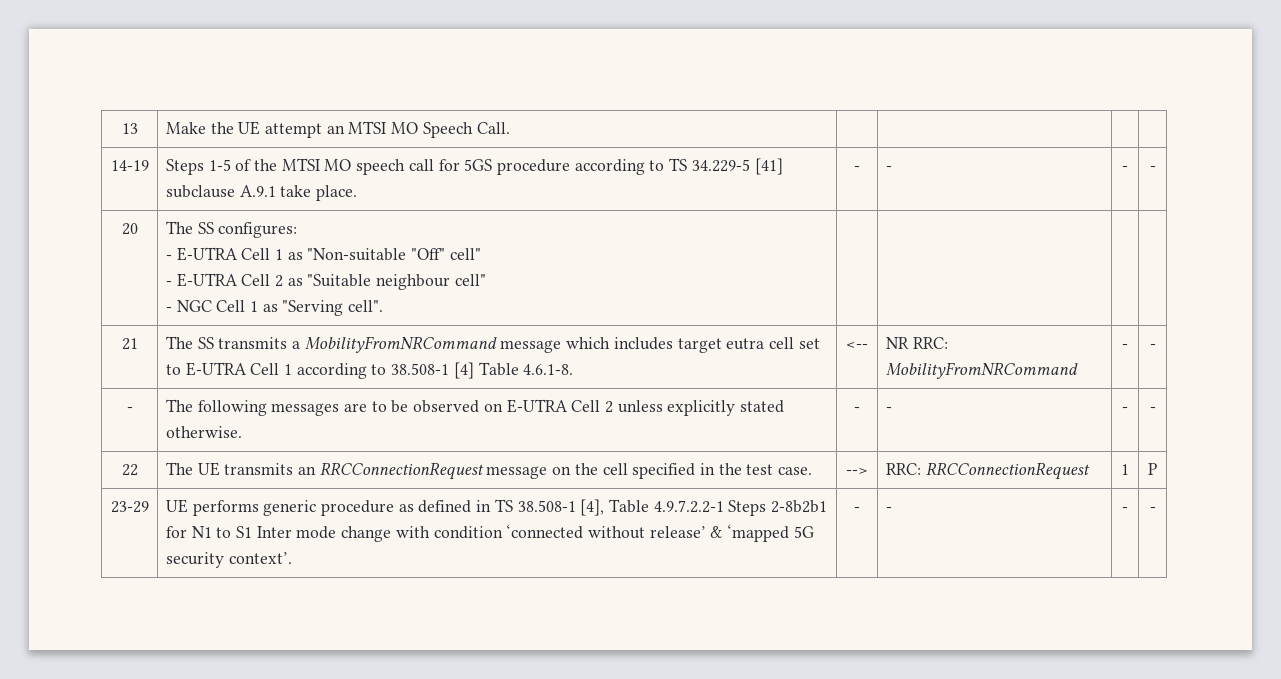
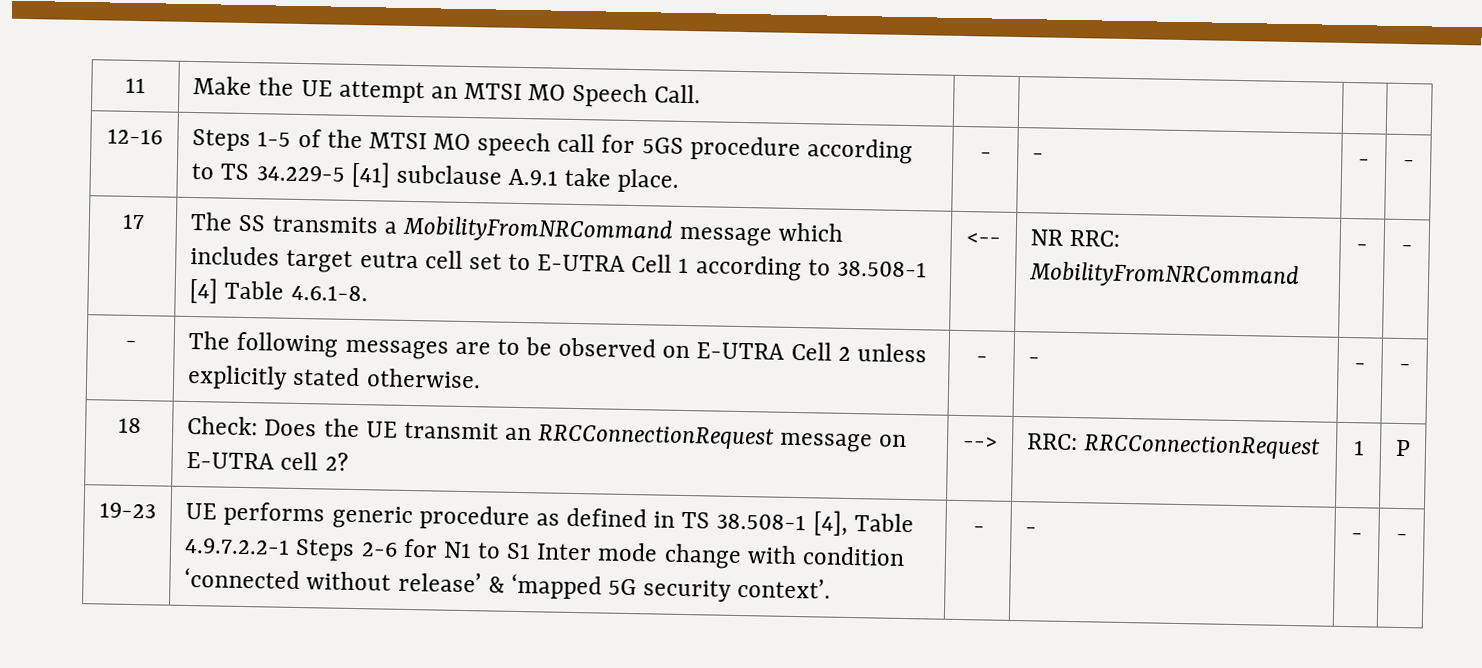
[121,123,138,134] 13 -> [125,77,146,94] 11
[110,160,149,171] 14-19 -> [106,128,163,145] 12-16
[121,223,138,235] [165,221,298,238] [165,247,481,261] [165,273,486,290] [165,300,384,316] [121,338,138,350] 20 | The SS configures: // - E-UTRA Cell 1 as "Non-suitable "Off" cell" // - E-UTRA Cell 2 as "Suitable neighbour cell" // - NGC Cell 1 as "Serving cell". | | | | // 21 -> [121,213,145,230] 17
[121,464,138,476] [165,462,813,480] 22 | The UE transmits an RRCConnectionRequest message on the cell specified in the test case. -> [117,417,142,434] [187,415,908,453] [186,451,349,471] 18 | Check: Does the UE transmit an RRCConnectionRequest message on E-UTRA cell 2?
[110,501,149,513] 23-29 -> [99,502,156,519] 19-23
[771,500,828,513] 2-8b2b1 -> [360,542,398,557] 2-6

